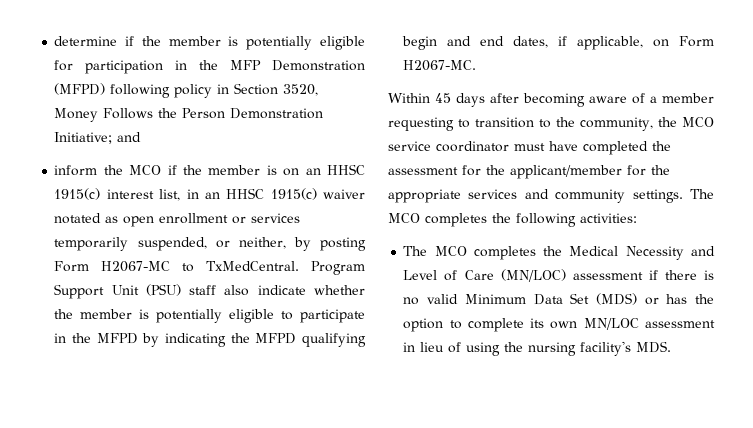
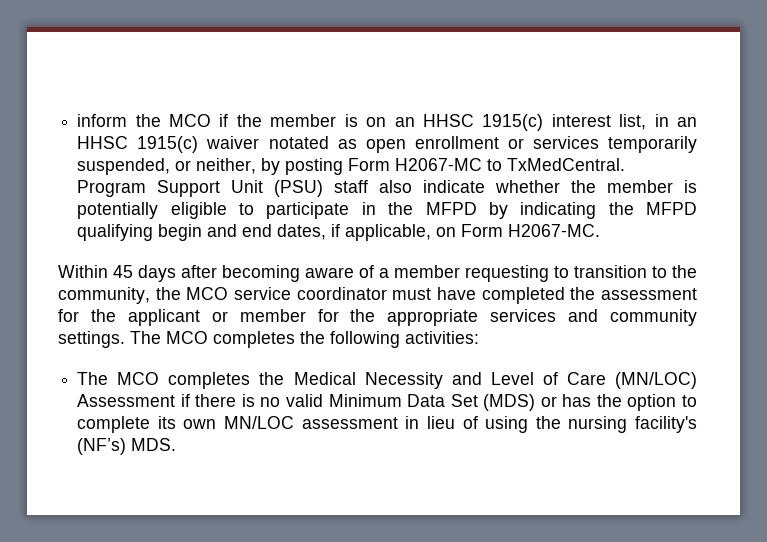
[54,36,365,50] [54,60,366,74] [54,83,319,98] [54,108,324,122] [54,132,142,144] determine if the member is potentially eligible for participation in the MFP Demonstration (MFPD) following policy in Section 3520, Money Follows the Person Demonstration Initiative; and // -> (77, 120) none
[510,165,622,179] applicant/member -> [127,309,306,326] applicant or member
[572,272,643,280] assessment -> [77,394,176,407] Assessment
(632, 348) none -> [77,438,127,455] (NF’s)

